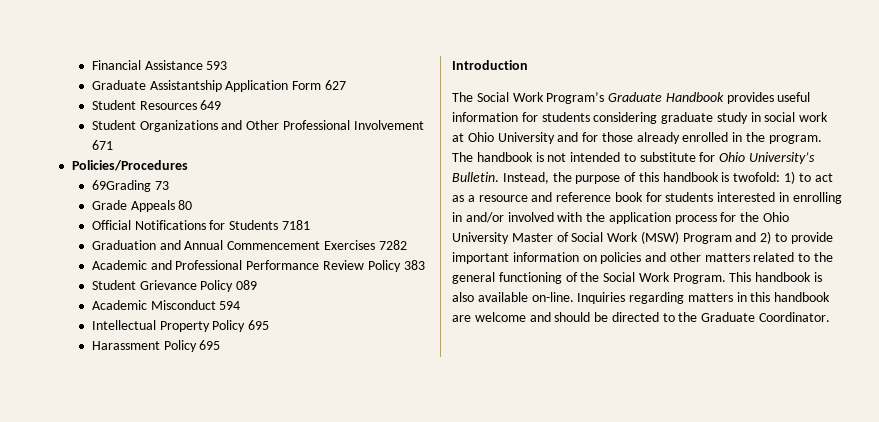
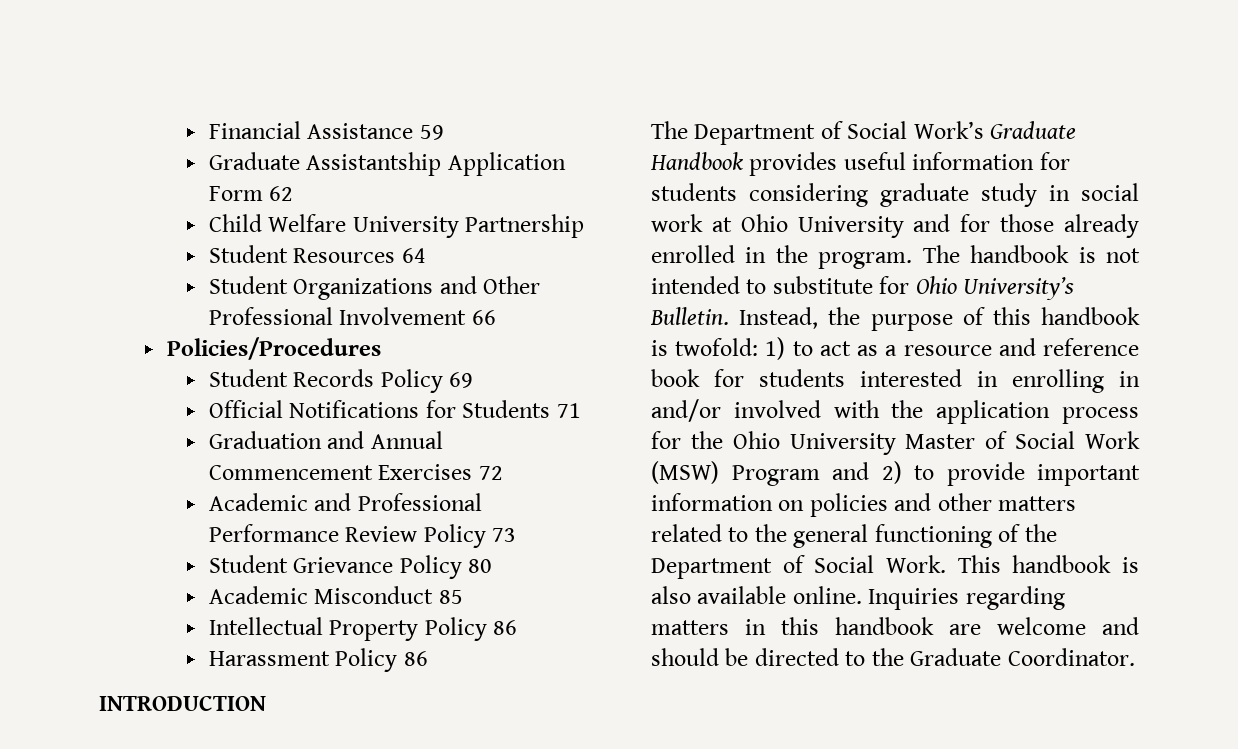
[206,61,228,70] 593 -> [419,125,444,140] 59
[324,80,346,90] 627 -> [269,186,294,201] [208,214,585,238] 62 // Child Welfare University Partnership
[200,100,222,110] 649 -> [401,248,426,263] 64
[91,140,113,150] 671 -> [471,310,496,325] 66
[91,180,169,192] [91,200,193,212] 69Grading 73 // Grade Appeals 80 -> [208,369,474,393] Student Records Policy 69
[281,220,310,230] 7181 -> [556,403,581,418] 71
[378,240,407,250] 7282 -> [478,466,503,480] 72
[403,260,425,270] 383 -> [492,528,517,542] 73
[236,280,258,290] 089 -> [468,559,493,573] 80
[219,301,241,310] 594 -> [438,590,463,604] 85
[248,320,270,330] 695 -> [493,620,518,635] 86
[199,340,221,350] [452,60,528,70] [452,92,605,104] 695 // Introduction // The Social Work Program’s -> [403,651,428,666] [99,696,266,711] [651,121,984,145] 86 // INTRODUCTION // The Department of Social Work’s
[603,272,726,284] Social Work Program. -> [651,555,946,579] Department of Social Work.
[531,292,574,302] on-line. -> [792,586,862,604] online.

